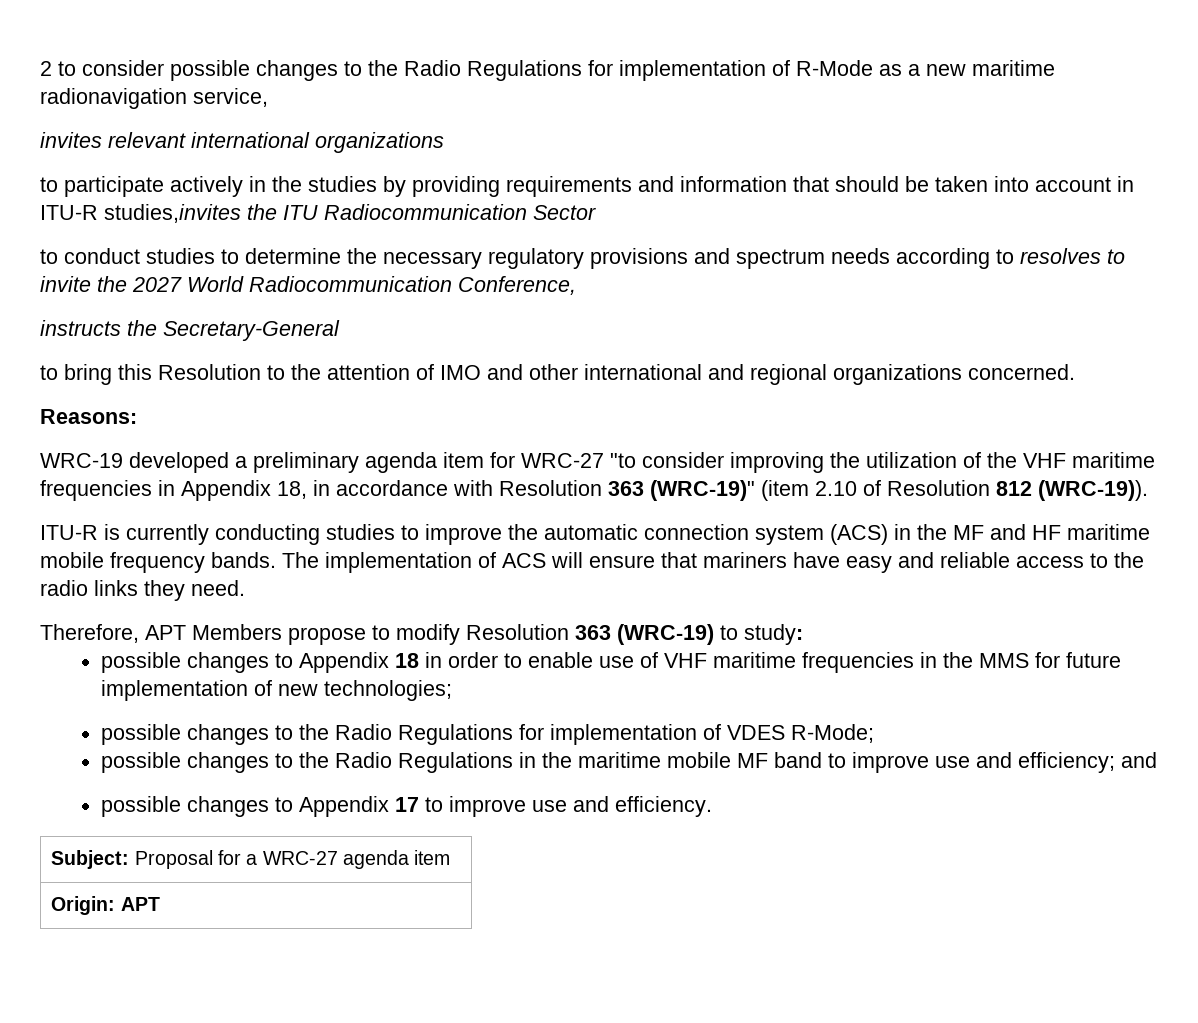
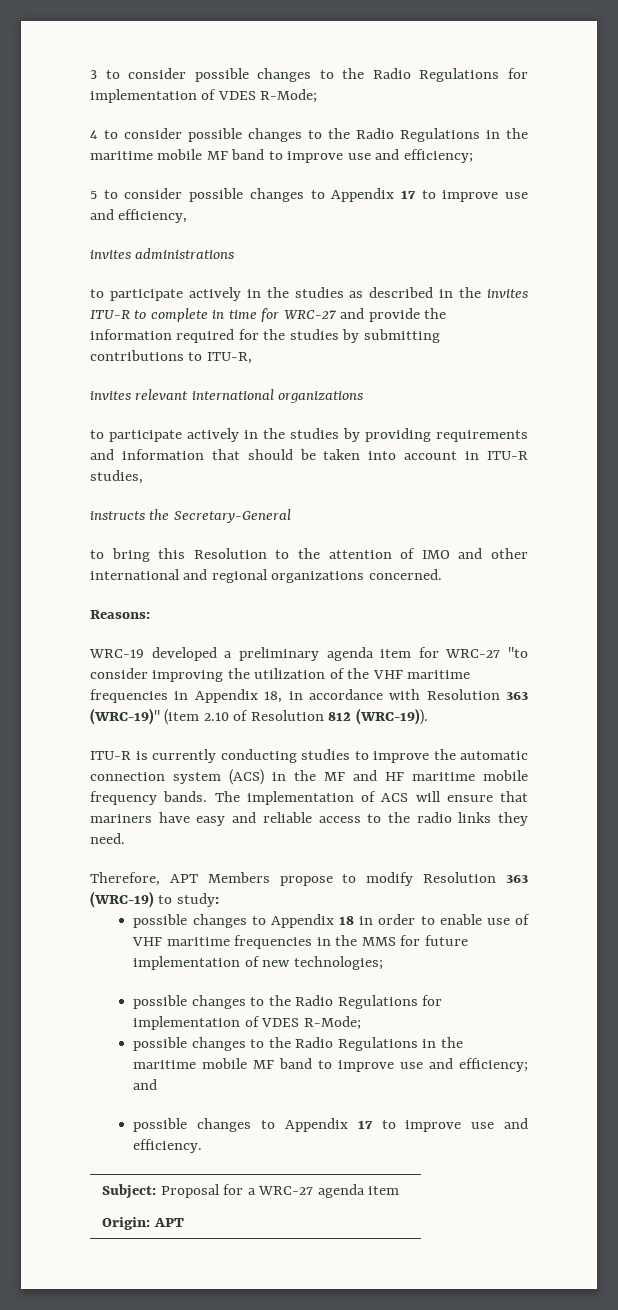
[40,61,52,76] 2 -> [90,70,97,79] 3
[796,60,1055,76] [40,88,268,109] R-Mode as a new maritime radionavigation service, -> [217,89,318,103] [90,128,528,142] [90,149,473,163] [90,188,528,202] [90,209,188,223] [90,248,235,259] [90,287,528,301] [90,308,447,322] [90,329,440,343] [90,350,252,364] VDES R-Mode; // 4 to consider possible changes to the Radio Regulations in the maritime mobile MF band to improve use and efficiency; // 5 to consider possible changes to Appendix 17 to improve use and efficiency, // invites administrations // to participate actively in the studies as described in the invites ITU-R to complete in time for WRC-27 and provide the information required for the studies by submitting contributions to ITU-R,
[104,204,596,223] [40,248,1125,269] [40,276,576,295] studies,invites the ITU Radiocommunication Sector // to conduct studies to determine the necessary regulatory provisions and spectrum needs according to resolves to invite the 2027 World Radiocommunication Conference, -> [90,470,143,484] studies,

